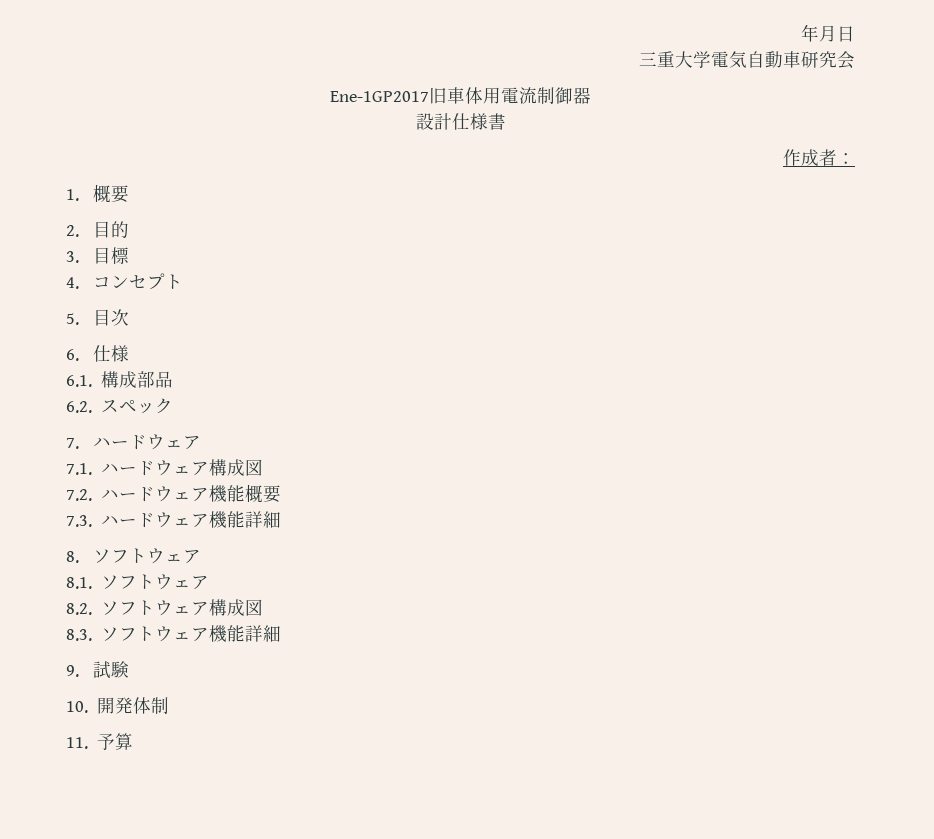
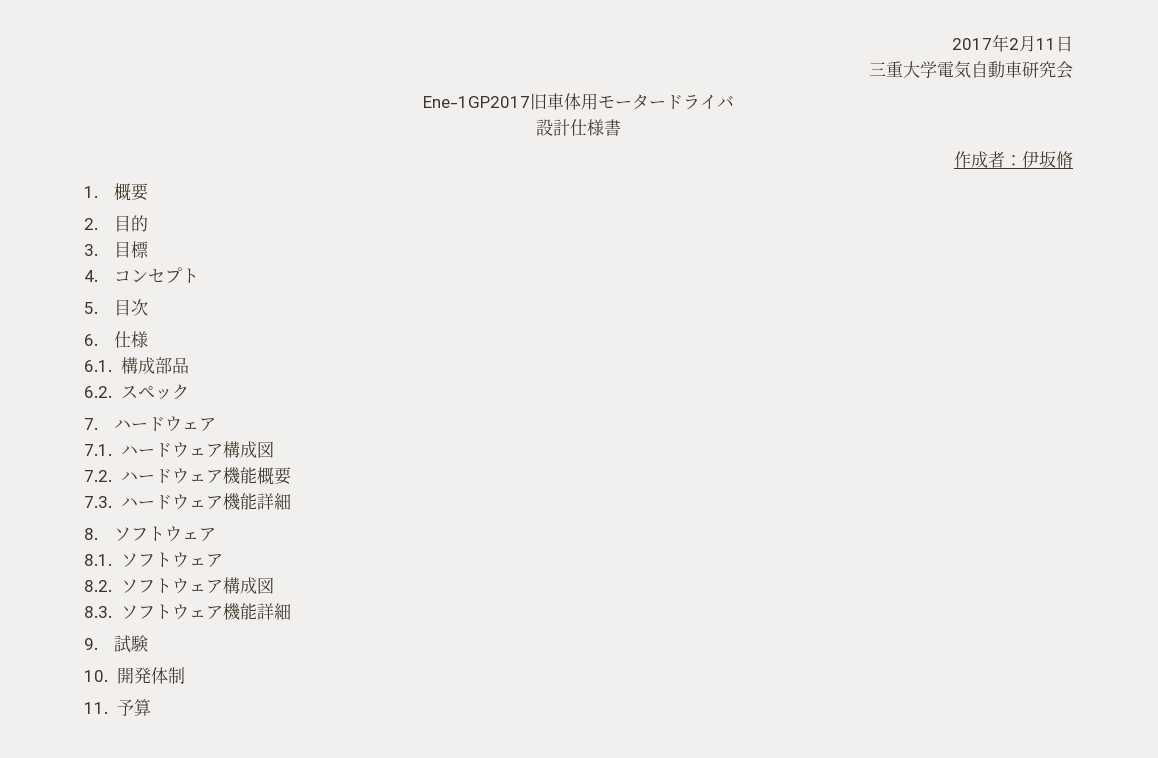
[801,24,837,42] 年月 -> [952,34,1056,52] 2017年2月11
[501,87,591,104] 電流制御器 -> [598,94,734,110] モータードライバ
(855, 158) none -> [1022,151,1073,168] 伊坂脩

